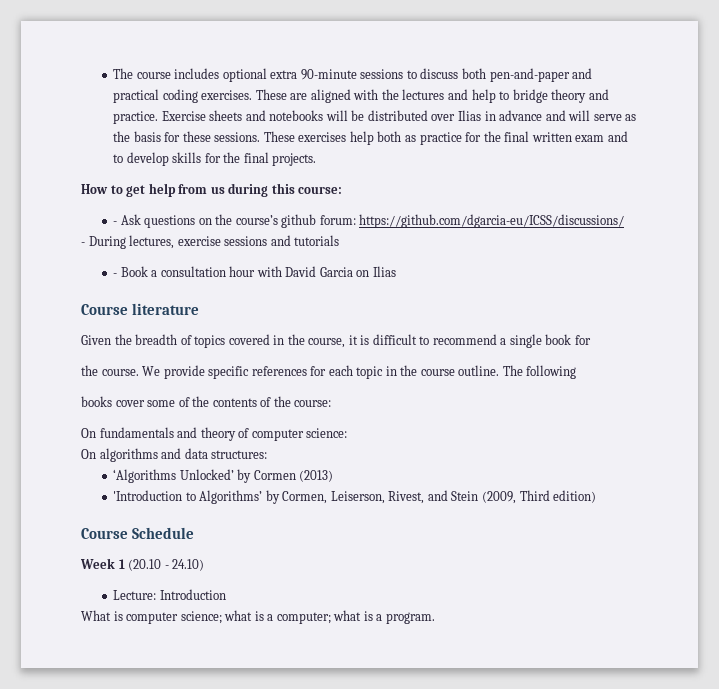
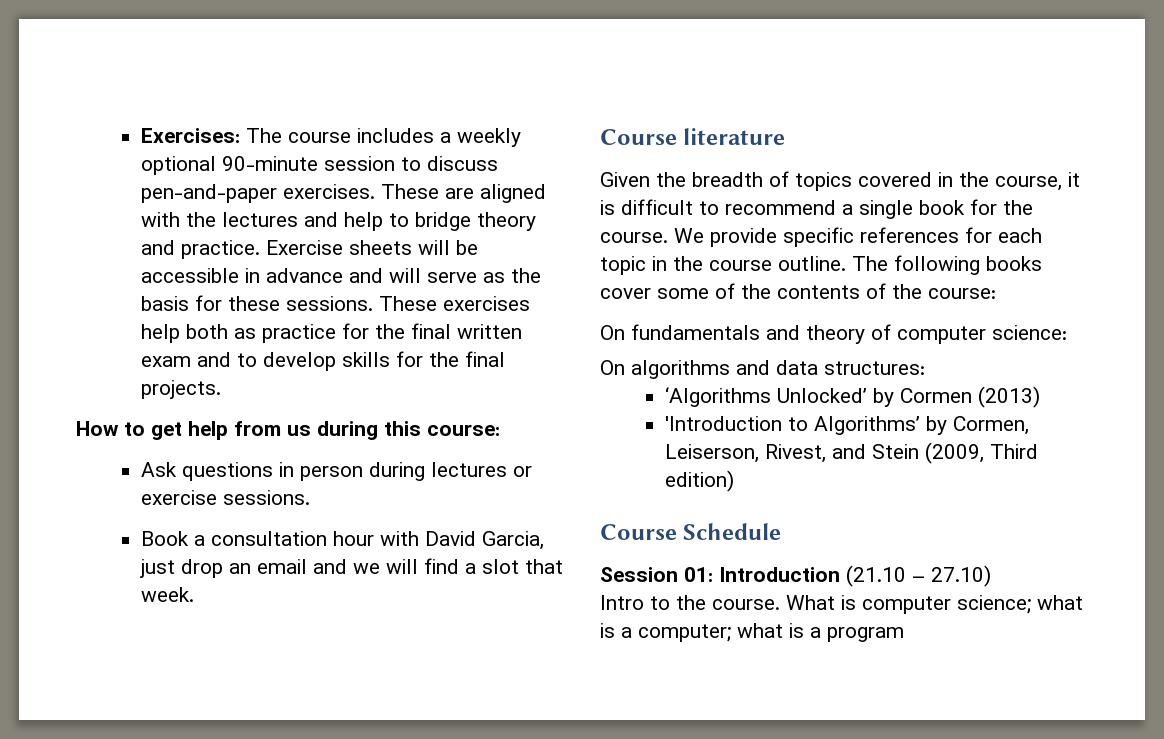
(113, 73) none -> [140,128,240,143] Exercises:
[222,68,593,82] [113,89,198,103] optional extra 90-minute sessions to discuss both pen-and-paper and practical coding -> [439,128,521,147] [140,156,498,175] [140,184,277,203] a weekly optional 90-minute session to discuss pen-and-paper
[245,110,481,121] and notebooks will be distributed over Ilias -> [417,240,478,255] [140,268,239,283] will be accessible
[113,221,118,225] - -> (500, 430) none
[198,214,625,228] [81,235,340,249] [113,273,118,277] on the course’s github forum: https://github.com/dgarcia-eu/ICSS/discussions/ // - During lectures, exercise sessions and tutorials // - -> [278,462,532,481] [140,490,310,505] in person during lectures or exercise sessions. //
[319,266,396,277] Garcia on Ilias -> [481,531,544,550] [139,558,563,578] [140,587,194,602] Garcia, just drop an email and we will find a slot that week.
(591, 340) // -> (997, 207) none
(577, 372) // -> (980, 265) none
[80,558,205,571] [113,589,226,600] Week 1 (20.10 - 24.10) // Lecture: Introduction // -> [600,565,991,587] [600,595,780,610] Session 01: Introduction (21.10 – 27.10) // Intro to the course.
[385,612,435,624] program. -> [827,627,904,642] program

